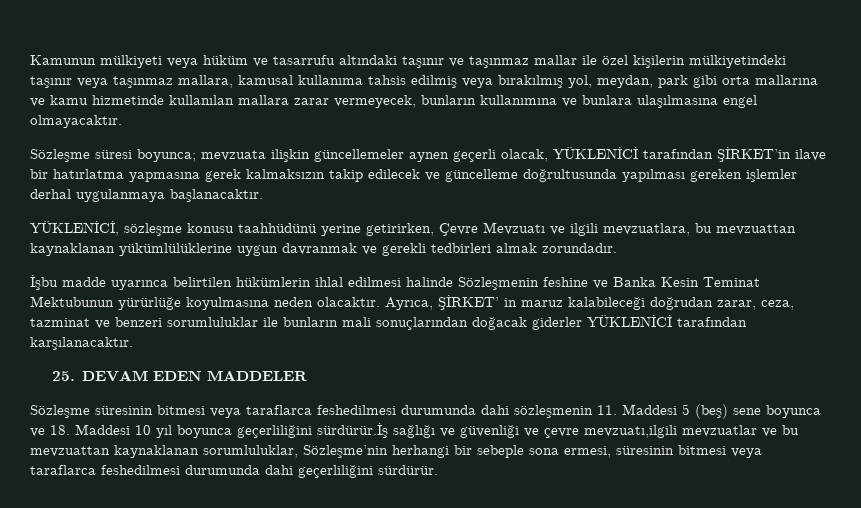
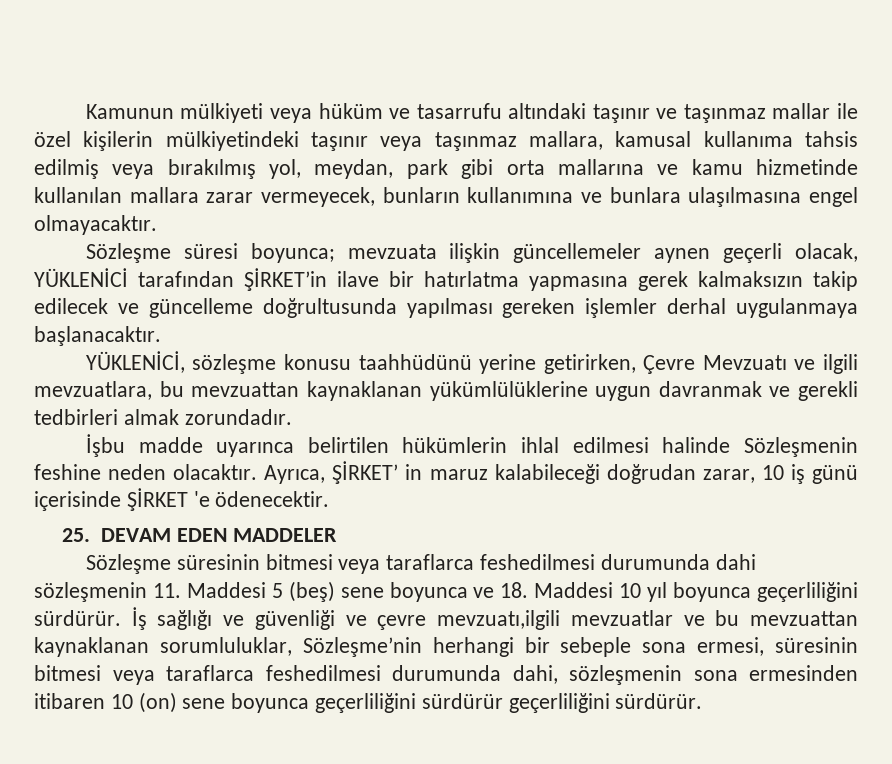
[593,277,760,289] [30,296,269,310] ve Banka Kesin Teminat Mektubunun yürürlüğe koyulmasına -> (101, 472) none
[761,300,794,310] [30,315,747,330] [30,337,133,350] ceza, tazminat ve benzeri sorumluluklar ile bunların mali sonuçlarından doğacak giderler YÜKLENİCİ tarafından karşılanacaktır. -> [761,464,859,484] [34,488,330,511] 10 iş günü içerisinde ŞİRKET 'e ödenecektir.
[317,423,388,438] sürdürür.İş -> [34,607,147,630] sürdürür. İş
[265,465,293,475] dahi -> [512,665,858,685] [34,692,503,713] dahi, sözleşmenin sona ermesinden itibaren 10 (on) sene boyunca geçerliliğini sürdürür

